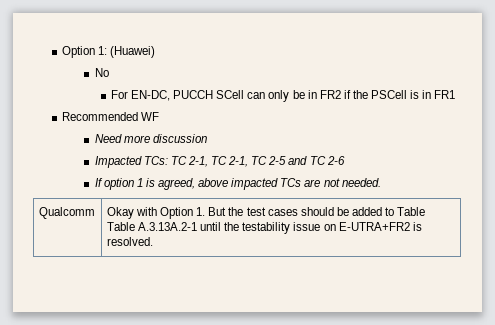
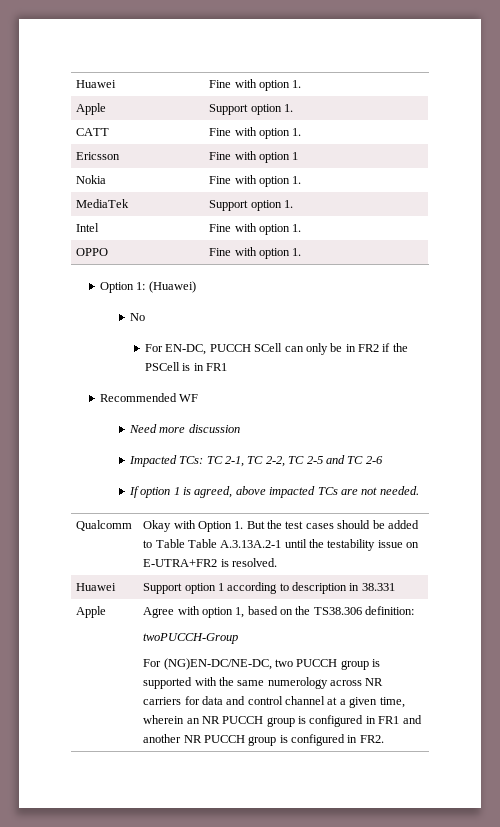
(61, 52) none -> [76,80,117,88] [209,79,302,91] [76,103,107,115] [209,104,293,115] [76,128,110,136] [209,127,302,139] [76,152,121,160] [209,151,299,163] [76,175,107,184] [209,175,302,187] [76,199,130,208] [209,200,293,211] [76,223,100,232] [209,223,302,235] [76,248,109,256] [209,247,302,259] Huawei | Fine with option 1. // Apple | Support option 1. // CATT | Fine with option 1. // Ericsson | Fine with option 1 // Nokia | Fine with option 1. // MediaTek | Support option 1. // Intel | Fine with option 1. // OPPO | Fine with option 1. //
[228,156,249,167] 2-1, -> [265,456,285,467] 2-2,
(153, 241) none -> [76,583,117,591] [143,582,395,594] [76,606,107,618] [143,606,415,618] [143,633,239,644] [143,658,381,670] [143,677,384,689] [143,696,405,708] [143,715,422,727] [143,734,384,746] // Huawei | Support option 1 according to description in 38.331 // Apple | Agree with option 1, based on the TS38.306 definition: // twoPUCCH-Group // For (NG)EN-DC/NE-DC, two PUCCH group is supported with the same numerology across NR carriers for data and control channel at a given time, wherein an NR PUCCH group is configured in FR1 and another NR PUCCH group is configured in FR2.

